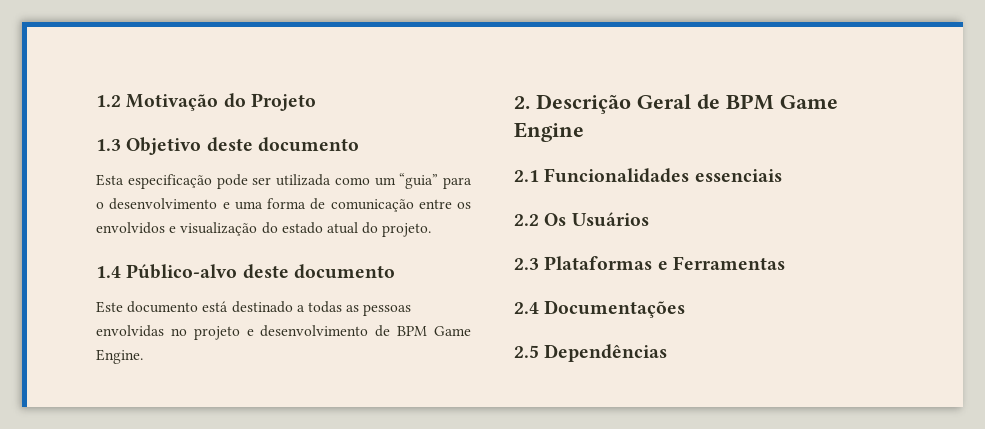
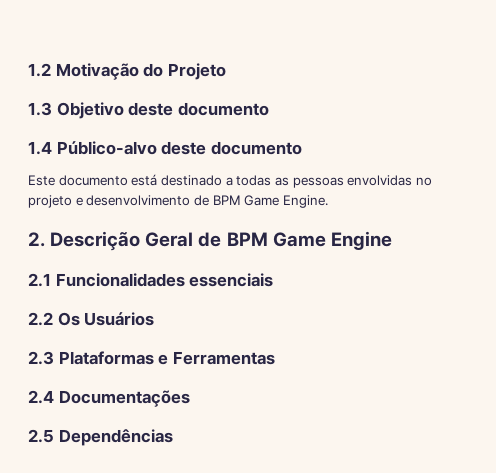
[96,173,472,189] [96,198,471,212] [96,222,432,237] // Esta especificação pode ser utilizada como um “guia” para o desenvolvimento e uma forma de comunicação entre os envolvidos e visualização do estado atual do projeto. -> (269, 109) none

